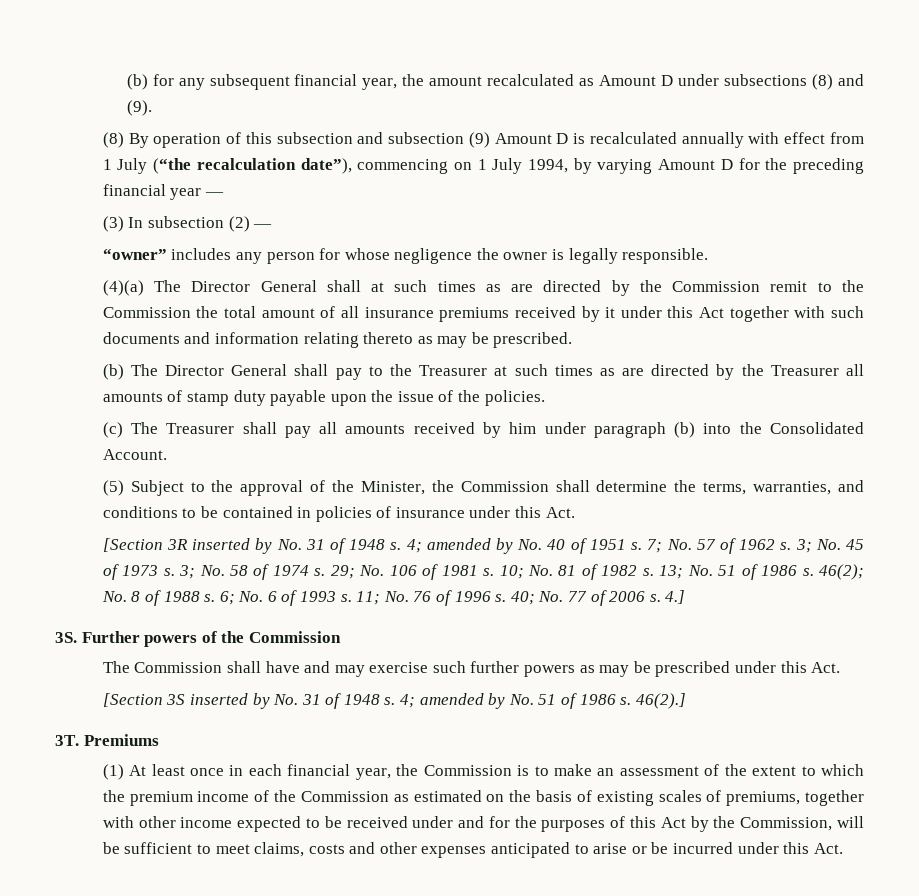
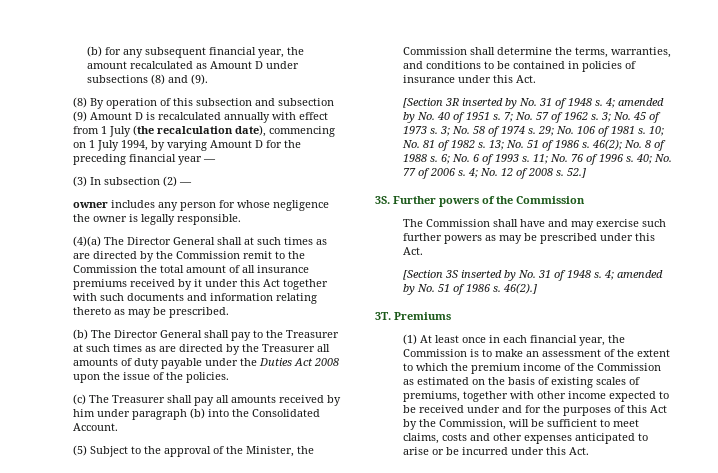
[153,158,352,174] (“the recalculation date”), -> [132,125,266,137] (the recalculation date),
[102,248,167,260] “owner” -> [72,202,108,208] owner
[186,392,229,406] stamp -> (132, 362) none
(327, 398) none -> [204,358,339,366] under the Duties Act 2008
[665,590,686,604] 4.] -> [467,168,586,179] 4; No. 12 of 2008 s. 52.]

